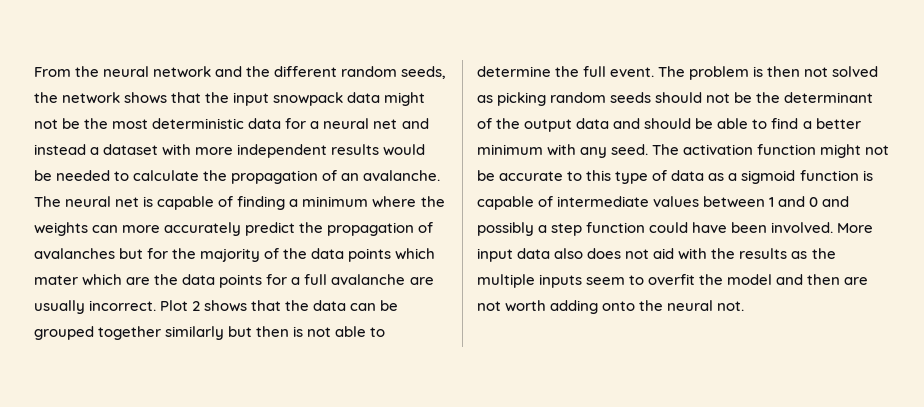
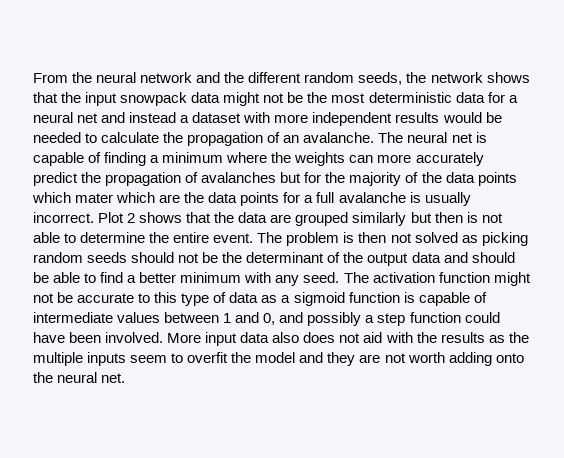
[409,277,434,285] are -> [409,192,421,203] is
[350,300,399,311] [34,326,162,340] can be grouped together -> [270,212,349,226] are grouped
[583,66,607,77] full -> [173,232,210,243] entire
[809,197,819,207] 0 -> [263,313,276,325] 0,
[807,274,841,285] then -> [327,352,356,366] they
[717,301,745,311] not. -> [101,373,126,383] net.

